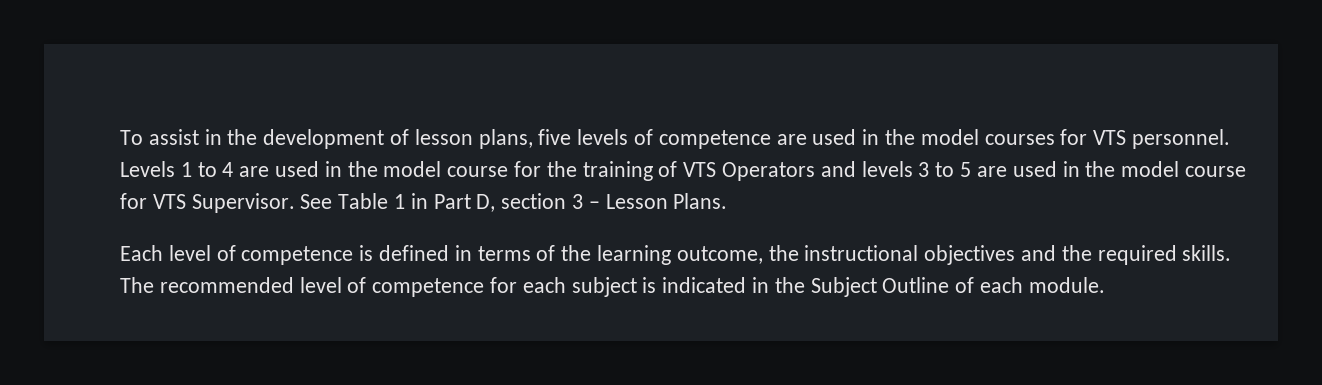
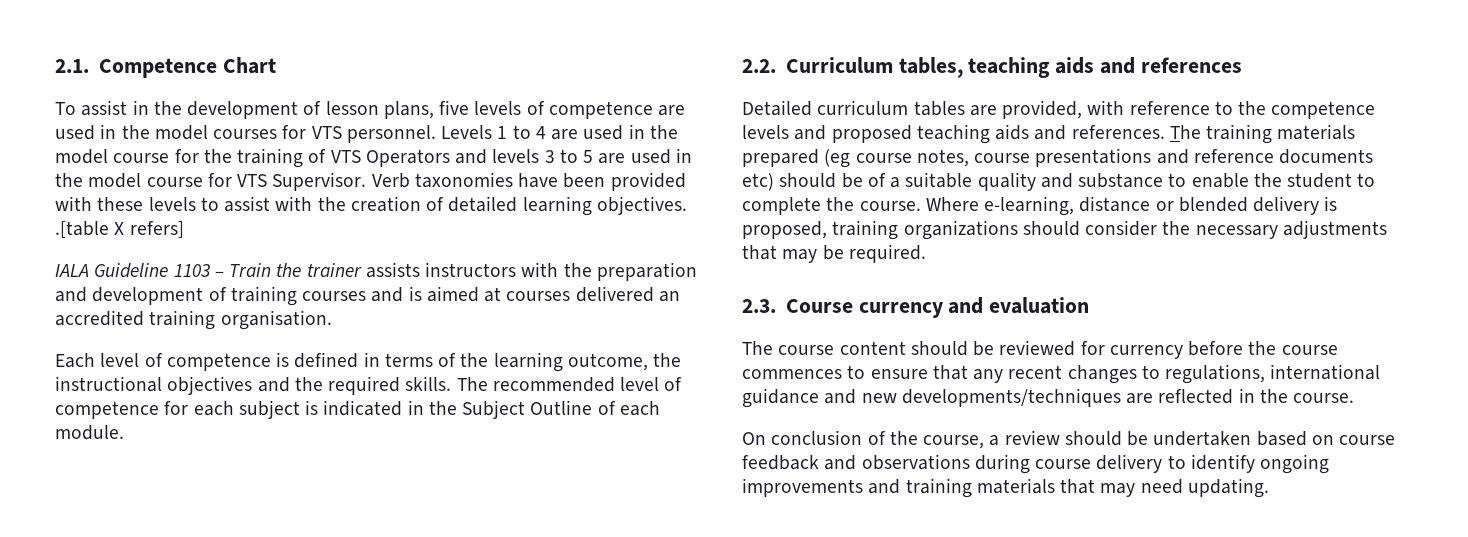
(120, 137) none -> [55,57,276,78] 2.1. Competence Chart //
[300,193,728,212] See Table 1 in Part D, section 3 – Lesson Plans. -> [371,172,686,191] [55,196,687,216] [55,221,184,238] [55,262,697,281] [55,286,680,306] [55,310,332,330] Verb taxonomies have been provided with these levels to assist with the creation of detailed learning objectives. .[table X refers] // IALA Guideline 1103 – Train the trainer assists instructors with the preparation and development of training courses and is aimed at courses delivered an accredited training organisation.
(1105, 285) none -> [742,57,1242,78] [742,100,1376,119] [742,124,1356,144] [742,148,1374,168] [742,172,1376,191] [742,196,1338,216] [742,220,1387,240] [742,244,926,263] [742,297,1090,318] [742,340,1338,359] [742,364,1381,384] [742,388,1355,408] [742,430,1396,449] [742,454,1330,474] [742,478,1269,498] // 2.2. Curriculum tables, teaching aids and references // Detailed curriculum tables are provided, with reference to the competence levels and proposed teaching aids and references. The training materials prepared (eg course notes, course presentations and reference documents etc) should be of a suitable quality and substance to enable the student to complete the course. Where e-learning, distance or blended delivery is proposed, training organizations should consider the necessary adjustments that may be required. // 2.3. Course currency and evaluation // The course content should be reviewed for currency before the course commences to ensure that any recent changes to regulations, international guidance and new developments/techniques are reflected in the course. // On conclusion of the course, a review should be undertaken based on course feedback and observations during course delivery to identify ongoing improvements and training materials that may need updating.

